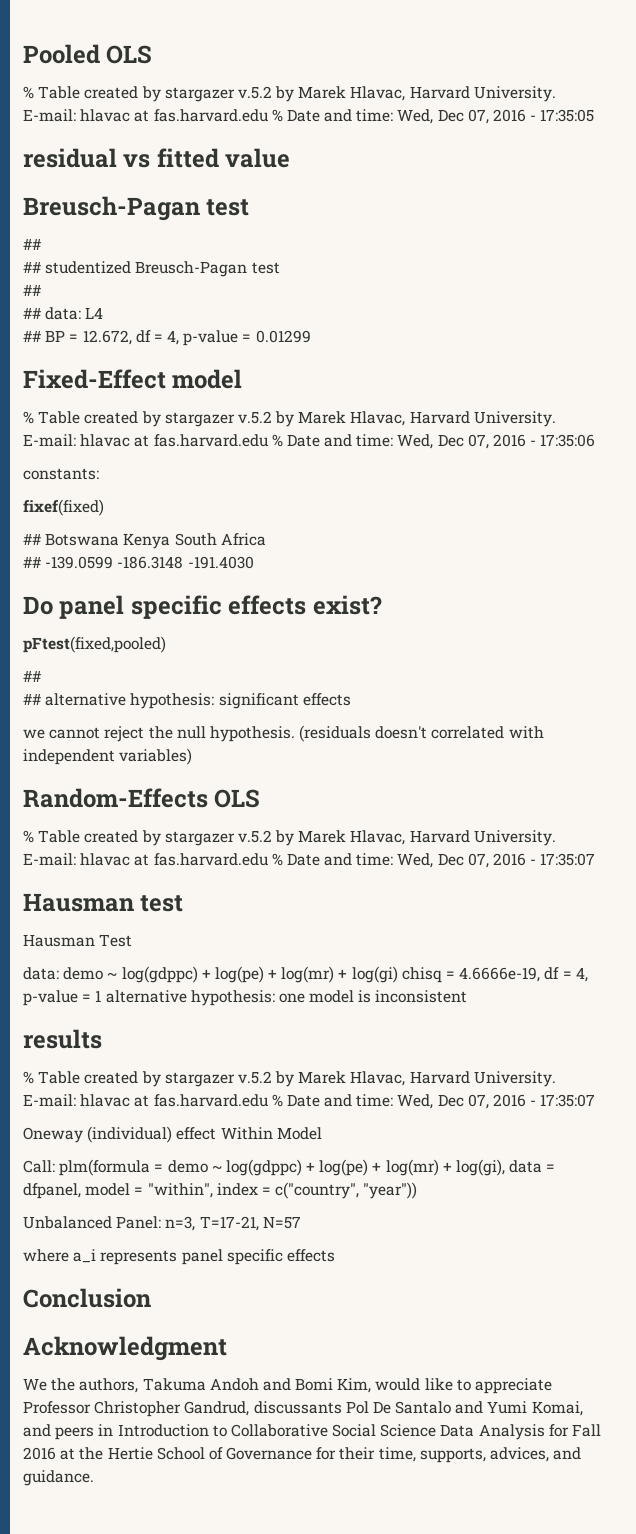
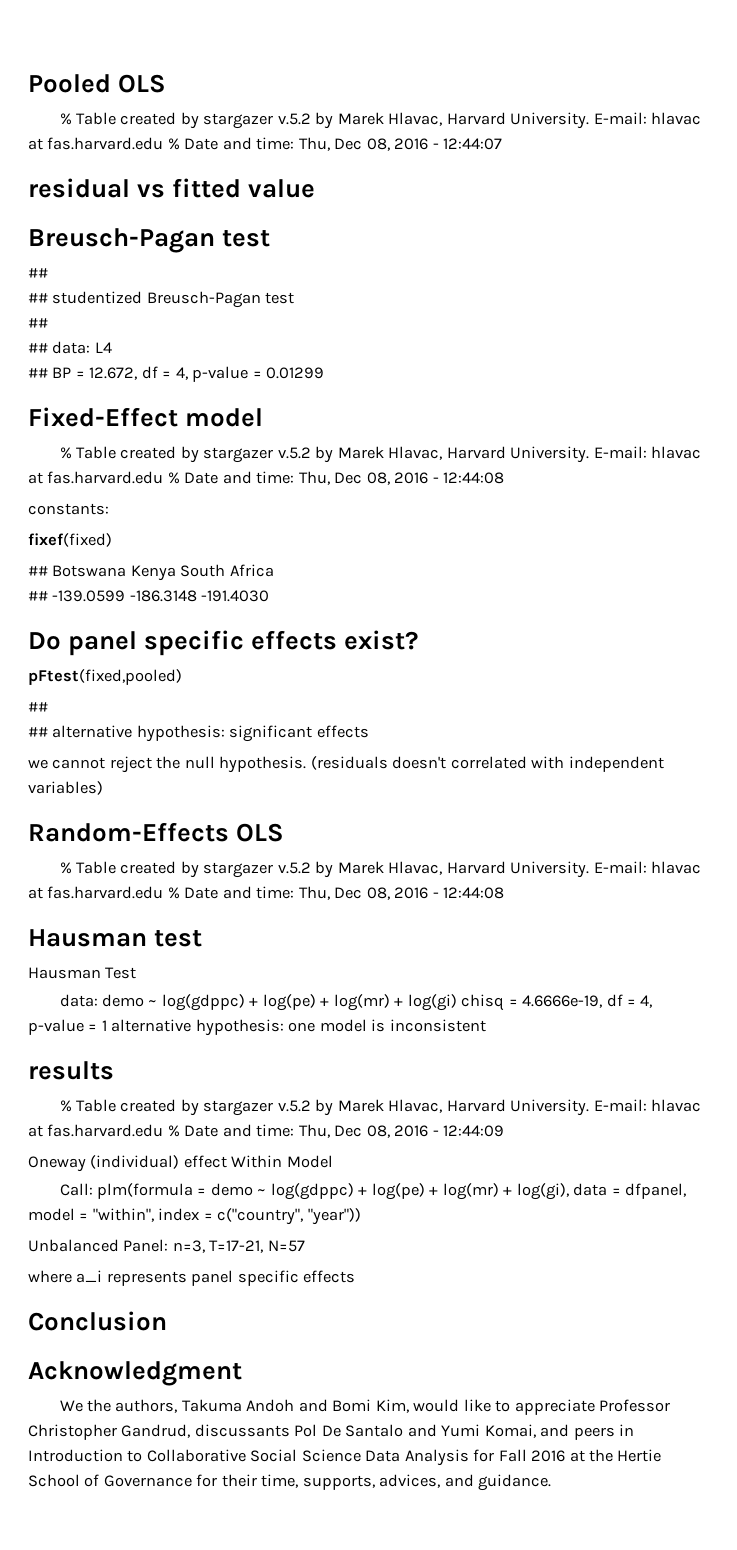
[397,109,595,124] Wed, Dec 07, 2016 - 17:35:05 -> [298,137,503,151] Thu, Dec 08, 2016 - 12:44:07
[397,434,596,449] Wed, Dec 07, 2016 - 17:35:06 -> [298,471,505,485] Thu, Dec 08, 2016 - 12:44:08
[397,853,596,868] Wed, Dec 07, 2016 - 17:35:07 -> [298,886,505,900] Thu, Dec 08, 2016 - 12:44:08
[397,1094,596,1109] Wed, Dec 07, 2016 - 17:35:07 -> [298,1124,505,1138] Thu, Dec 08, 2016 - 12:44:09

